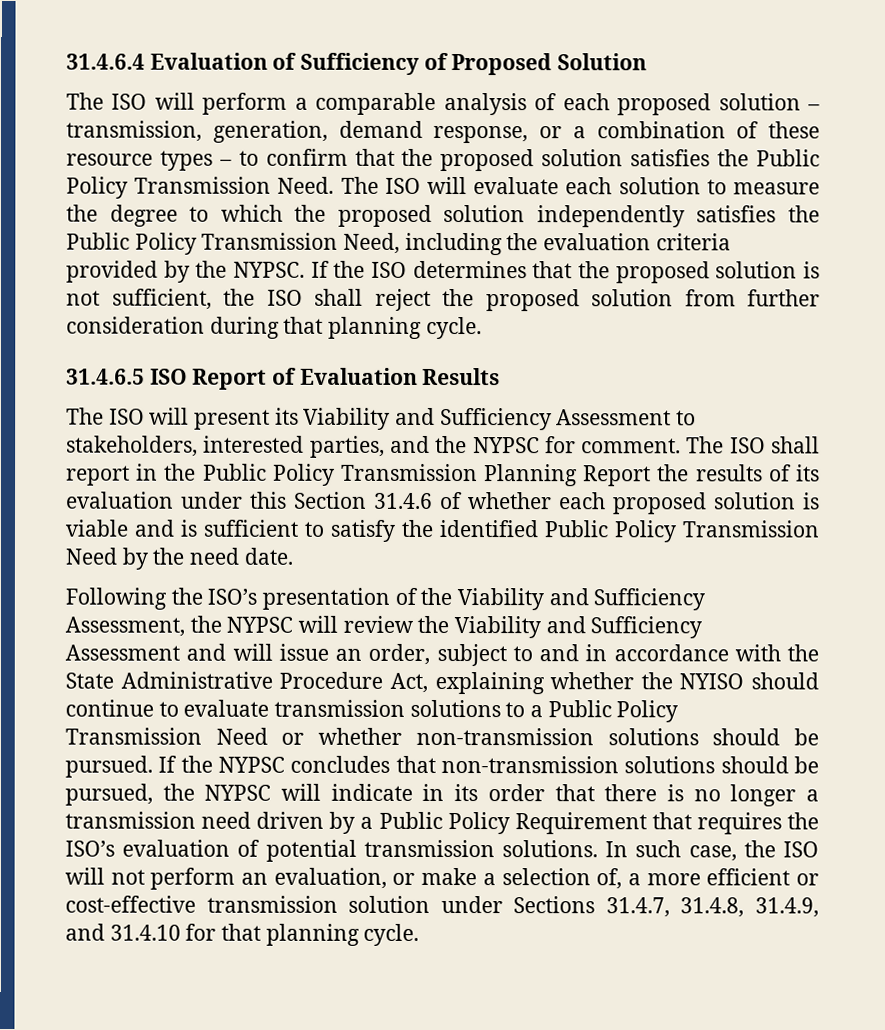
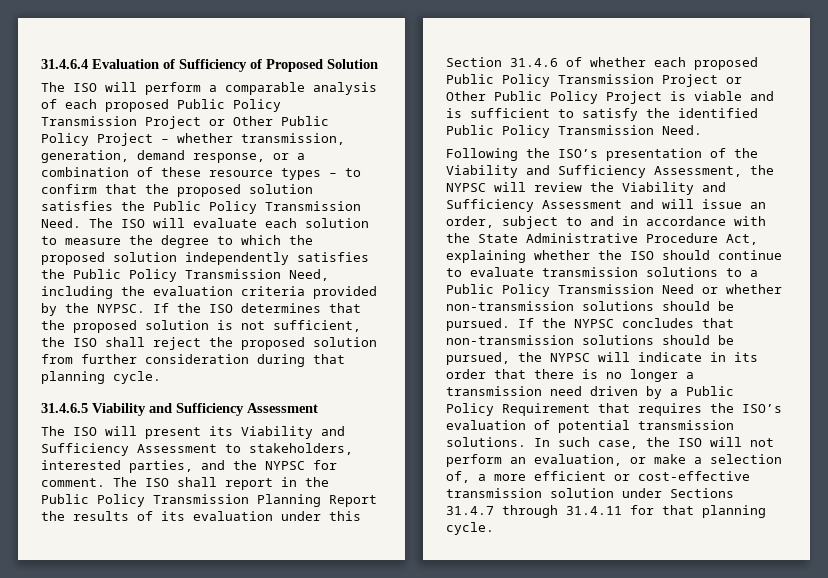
[718,93,820,111] solution – -> [177,99,281,112] [41,116,329,129] [41,133,233,146] Public Policy Transmission Project or Other Public Policy Project – whether
[149,367,501,390] ISO Report of Evaluation Results -> [92,403,318,416] Viability and Sufficiency Assessment
[714,492,796,510] solution -> [446,74,742,87] [446,91,662,104] Public Policy Transmission Project or Other Public Policy Project
[65,547,293,570] Need by the need date. -> [662,125,702,135] Need.
[679,673,745,690] NYISO -> [630,251,654,260] ISO
[605,897,819,918] [65,923,181,941] 31.4.7, 31.4.8, 31.4.9, and 31.4.10 -> [446,505,622,518] 31.4.7 through 31.4.11

